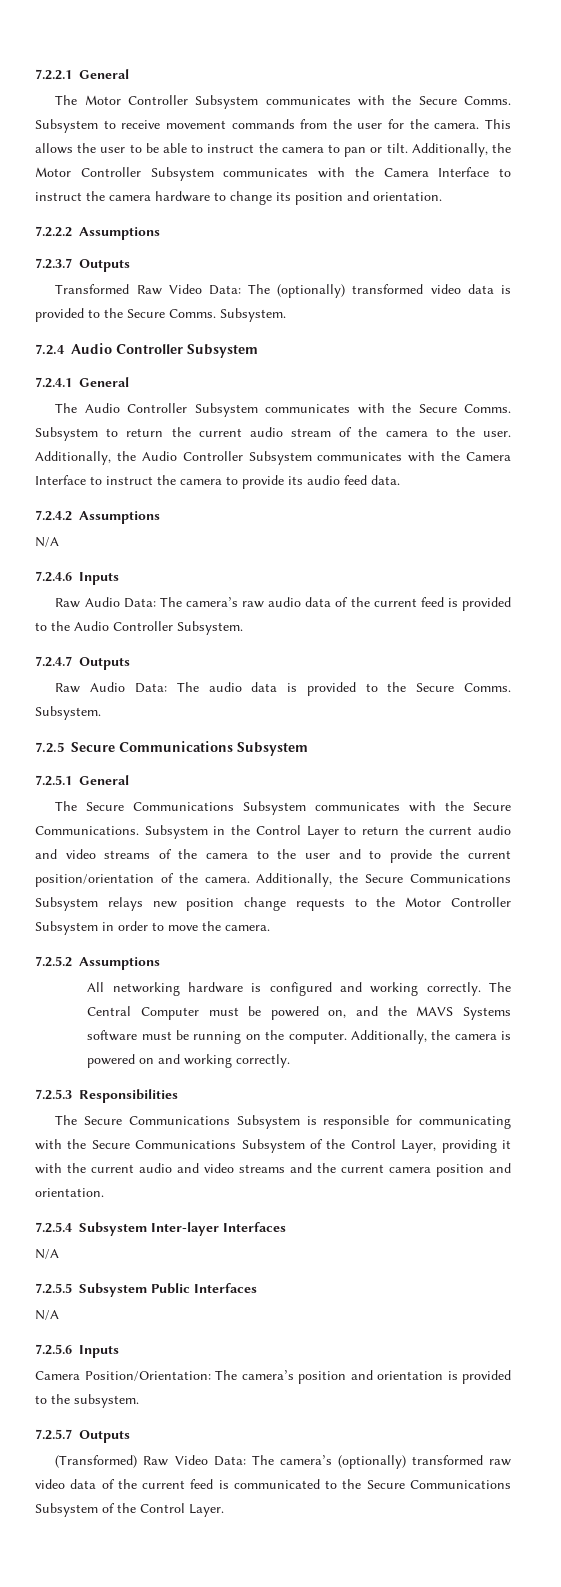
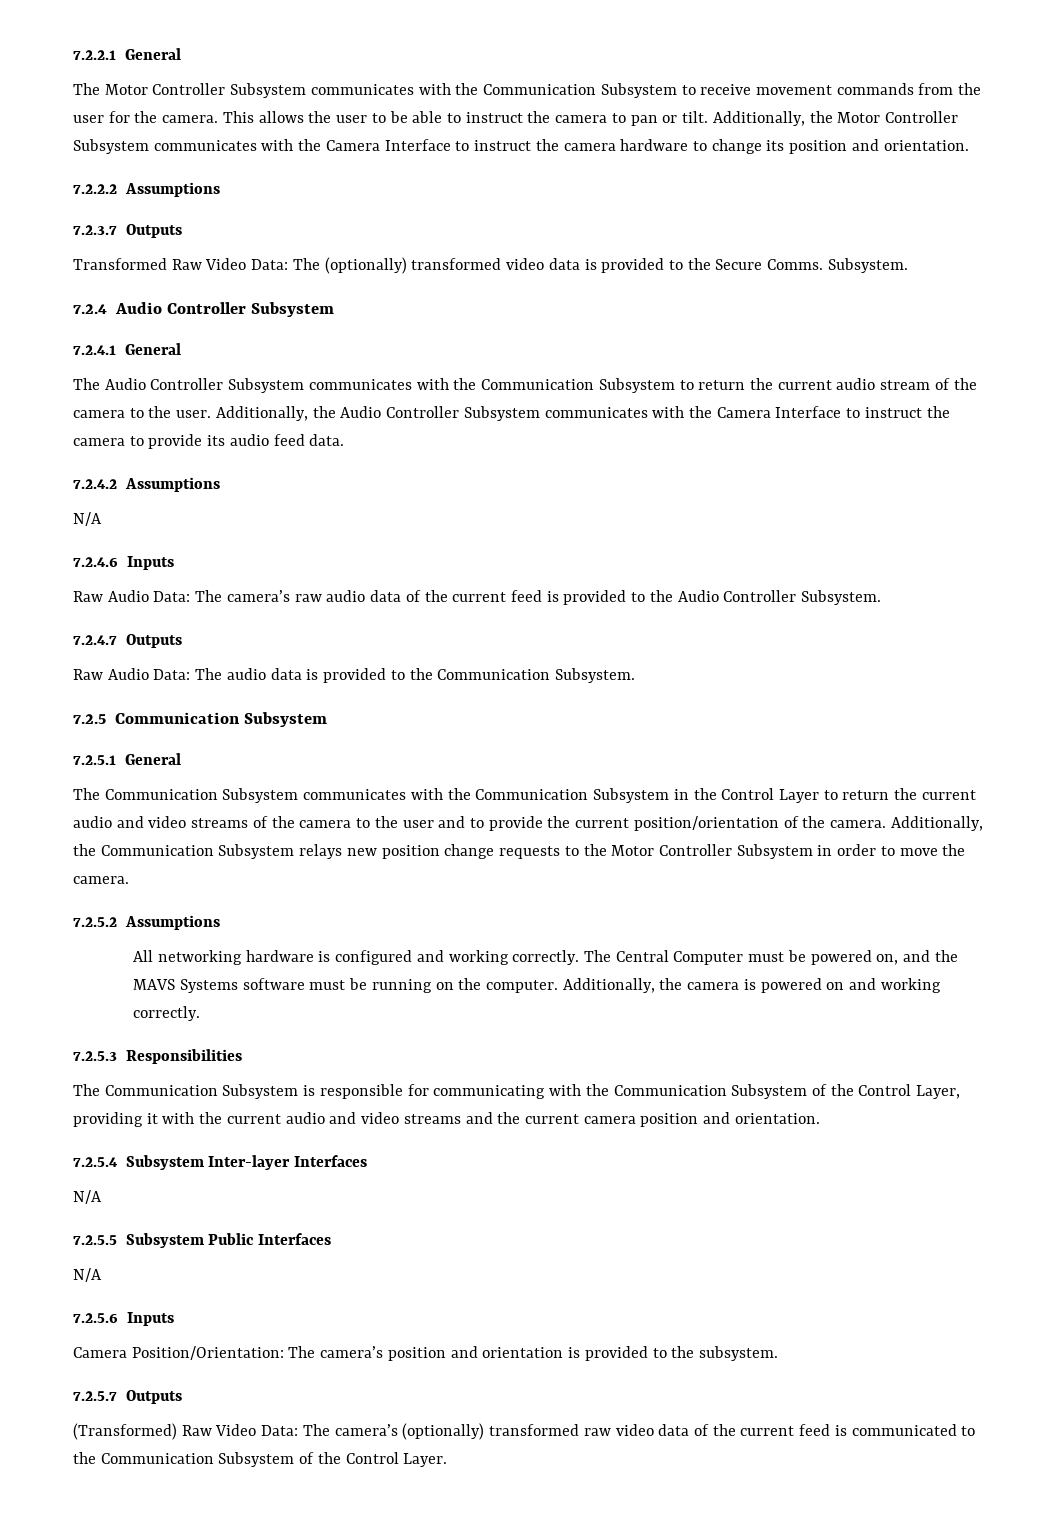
[418,96,511,105] Secure Comms. -> [483,84,597,95] Communication
[418,404,511,413] Secure Comms. -> [481,379,595,390] Communication
[416,683,512,692] Secure Comms. -> [437,669,551,680] Communication
[71,741,233,752] Secure Communications -> [114,712,240,724] Communication
[86,801,511,815] [35,826,139,835] Secure Communications Subsystem communicates with the Secure Communications. -> [104,788,589,803] Communication Subsystem communicates with the Communication
[365,874,511,883] Secure Communications -> [100,845,214,856] Communication
[84,1116,231,1125] Secure Communications -> [104,1085,218,1096] Communication
[91,1140,237,1149] Secure Communications -> [613,1085,727,1096] Communication
[366,1480,511,1489] Secure Communications -> [100,1453,214,1464] Communication

